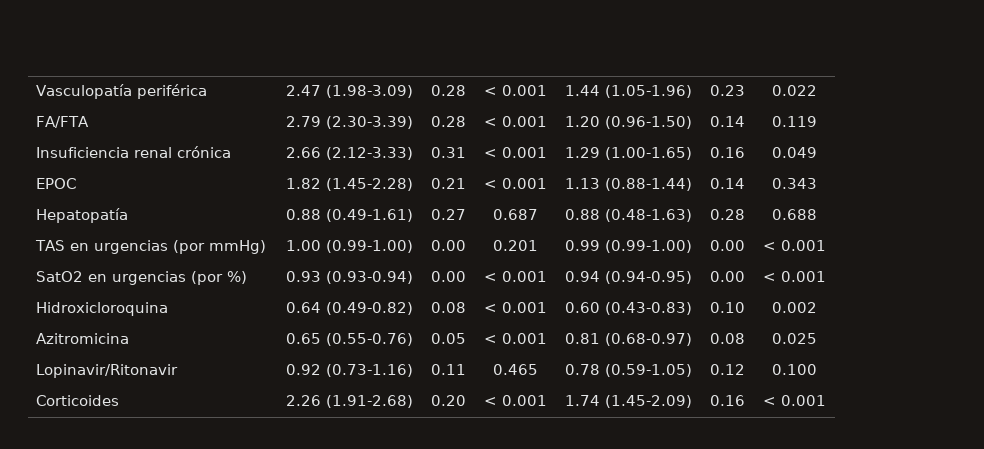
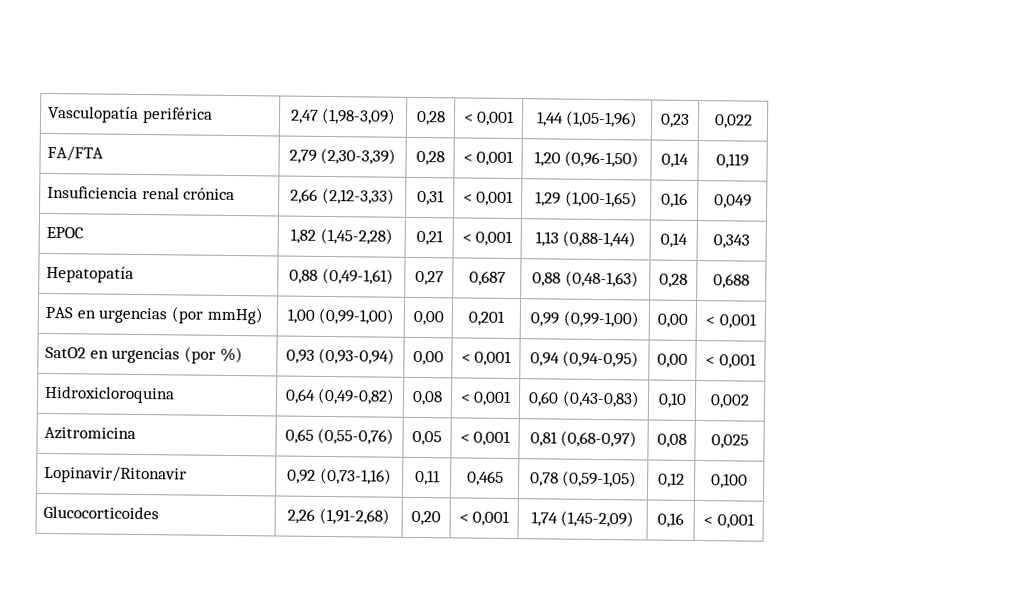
[285,85,413,98] [430,85,466,96] [483,85,547,96] [564,85,692,98] [709,85,745,96] [771,85,817,96] [36,116,90,128] [285,116,413,129] [430,116,466,127] [483,116,547,127] [564,116,692,129] [709,116,745,127] [771,116,817,127] [36,146,232,158] [285,147,413,160] [430,147,466,158] [483,147,547,158] [564,147,692,160] [709,147,745,158] [771,147,817,158] [36,178,77,189] [285,178,413,191] [430,178,466,189] [483,178,547,189] [564,178,692,191] [709,178,745,189] [771,178,817,189] [36,208,129,223] [285,209,413,222] [430,209,466,220] [492,209,538,220] [564,209,692,222] [709,209,745,220] [771,209,817,220] [35,240,267,254] [285,240,413,253] [430,240,466,251] [492,240,538,251] [564,240,692,253] [709,240,745,251] [762,240,826,251] 2.47 (1.98-3.09) | 0.28 | < 0.001 | 1.44 (1.05-1.96) | 0.23 | 0.022 // FA/FTA | 2.79 (2.30-3.39) | 0.28 | < 0.001 | 1.20 (0.96-1.50) | 0.14 | 0.119 // Insuficiencia renal crónica | 2.66 (2.12-3.33) | 0.31 | < 0.001 | 1.29 (1.00-1.65) | 0.16 | 0.049 // EPOC | 1.82 (1.45-2.28) | 0.21 | < 0.001 | 1.13 (0.88-1.44) | 0.14 | 0.343 // Hepatopatía | 0.88 (0.49-1.61) | 0.27 | 0.687 | 0.88 (0.48-1.63) | 0.28 | 0.688 // TAS en urgencias (por mmHg) | 1.00 (0.99-1.00) | 0.00 | 0.201 | 0.99 (0.99-1.00) | 0.00 | < 0.001 -> [289,107,397,125] [415,110,446,126] [462,110,516,127] [535,110,639,128] [660,113,690,128] [713,114,753,129] [47,145,105,162] [288,147,397,165] [415,150,445,166] [462,150,515,167] [533,150,640,168] [661,152,689,168] [716,153,749,169] [47,185,236,201] [290,187,395,205] [416,189,445,206] [462,190,515,207] [535,190,638,208] [661,192,688,208] [713,194,752,209] [46,226,85,239] [290,227,393,245] [415,229,444,246] [461,230,514,247] [534,230,637,248] [660,232,688,248] [713,234,750,249] [46,265,135,283] [289,267,394,285] [414,270,444,286] [468,270,506,286] [532,270,639,288] [659,273,688,288] [713,273,750,289] [45,306,263,325] [286,307,395,325] [412,310,444,326] [468,310,505,326] [530,310,639,328] [657,313,688,328] [705,313,757,329] 2,47 (1,98-3,09) | 0,28 | < 0,001 | 1,44 (1,05-1,96) | 0,23 | 0,022 // FA/FTA | 2,79 (2,30-3,39) | 0,28 | < 0,001 | 1,20 (0,96-1,50) | 0,14 | 0,119 // Insuficiencia renal crónica | 2,66 (2,12-3,33) | 0,31 | < 0,001 | 1,29 (1,00-1,65) | 0,16 | 0,049 // EPOC | 1,82 (1,45-2,28) | 0,21 | < 0,001 | 1,13 (0,88-1,44) | 0,14 | 0,343 // Hepatopatía | 0,88 (0,49-1,61) | 0,27 | 0,687 | 0,88 (0,48-1,63) | 0,28 | 0,688 // PAS en urgencias (por mmHg) | 1,00 (0,99-1,00) | 0,00 | 0,201 | 0,99 (0,99-1,00) | 0,00 | < 0,001
[285,271,413,284] [430,271,466,282] [483,271,547,282] [564,271,692,284] [709,271,745,282] [762,271,826,282] 0.93 (0.93-0.94) | 0.00 | < 0.001 | 0.94 (0.94-0.95) | 0.00 | < 0.001 -> [285,347,396,365] [412,350,444,366] [460,350,513,367] [529,350,640,368] [657,353,688,368] [705,353,757,369] 0,93 (0,93-0,94) | 0,00 | < 0,001 | 0,94 (0,94-0,95) | 0,00 | < 0,001
[285,302,413,315] [430,302,466,313] [483,302,547,313] [564,302,692,315] [709,302,745,313] [771,302,817,313] [36,333,130,344] [285,333,413,346] [430,333,466,344] [483,333,547,344] [564,333,692,346] [709,333,745,344] [771,333,817,344] [36,364,179,378] [285,364,413,377] [430,364,466,375] [492,364,538,375] [564,364,692,377] [709,364,745,375] [771,364,817,375] [36,395,120,406] [285,395,413,408] [430,395,466,406] [483,395,547,406] [564,395,692,408] [709,395,745,406] [762,395,826,406] 0.64 (0.49-0.82) | 0.08 | < 0.001 | 0.60 (0.43-0.83) | 0.10 | 0.002 // Azitromicina | 0.65 (0.55-0.76) | 0.05 | < 0.001 | 0.81 (0.68-0.97) | 0.08 | 0.025 // Lopinavir/Ritonavir | 0.92 (0.73-1.16) | 0.11 | 0.465 | 0.78 (0.59-1.05) | 0.12 | 0.100 // Corticoides | 2.26 (1.91-2.68) | 0.20 | < 0.001 | 1.74 (1.45-2.09) | 0.16 | < 0.001 -> [284,387,396,405] [412,390,443,406] [459,390,513,407] [528,390,640,408] [657,392,687,408] [710,394,750,409] [44,426,137,440] [284,427,395,445] [412,430,442,446] [459,430,512,447] [529,430,638,448] [656,433,687,448] [710,434,749,449] [44,465,188,484] [287,467,392,485] [414,469,441,486] [466,470,504,486] [529,470,638,488] [658,472,685,488] [711,473,748,489] [43,505,160,520] [287,507,390,525] [411,510,441,526] [458,510,511,527] [530,510,635,528] [657,512,684,528] [703,513,755,529] 0,64 (0,49-0,82) | 0,08 | < 0,001 | 0,60 (0,43-0,83) | 0,10 | 0,002 // Azitromicina | 0,65 (0,55-0,76) | 0,05 | < 0,001 | 0,81 (0,68-0,97) | 0,08 | 0,025 // Lopinavir/Ritonavir | 0,92 (0,73-1,16) | 0,11 | 0,465 | 0,78 (0,59-1,05) | 0,12 | 0,100 // Glucocorticoides | 2,26 (1,91-2,68) | 0,20 | < 0,001 | 1,74 (1,45-2,09) | 0,16 | < 0,001

